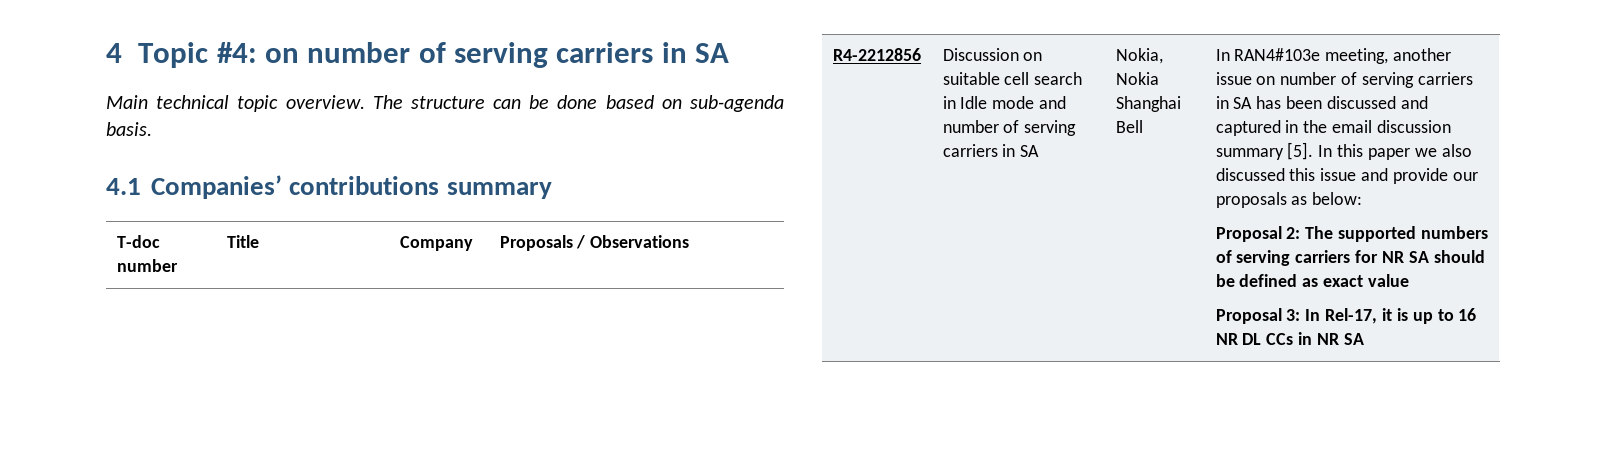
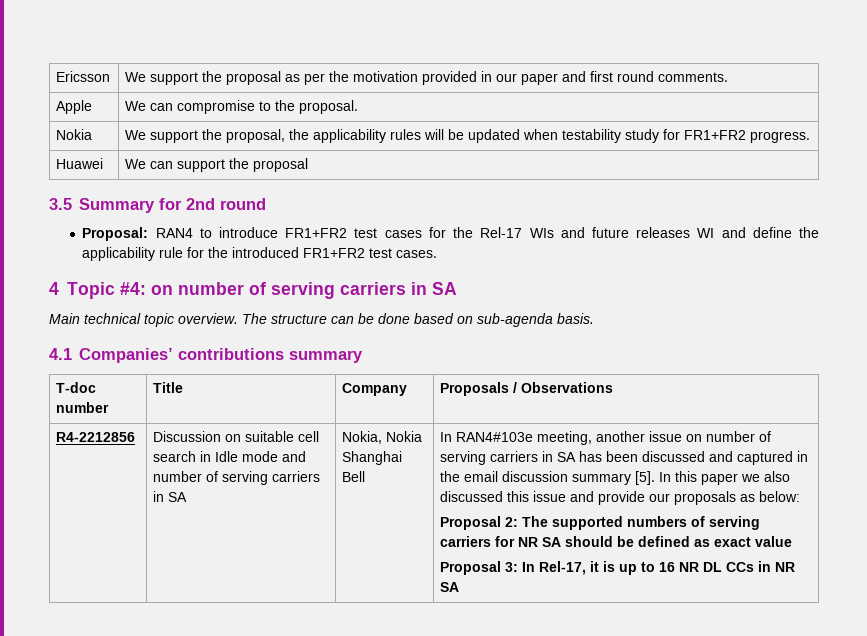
(106, 53) none -> [56,71,111,82] [125,71,729,85] [56,100,93,114] [125,100,359,114] [56,129,93,140] [125,129,811,143] [56,158,104,169] [125,158,309,172] [49,198,266,213] [82,227,820,241] [82,247,438,261] Ericsson | We support the proposal as per the motivation provided in our paper and first round comments. // Apple | We can compromise to the proposal. // Nokia | We support the proposal, the applicability rules will be updated when testability study for FR1+FR2 progress. // Huawei | We can support the proposal // 3.5 Summary for 2nd round // Proposal: RAN4 to introduce FR1+FR2 test cases for the Rel-17 WIs and future releases WI and define the applicability rule for the introduced FR1+FR2 test cases. //

